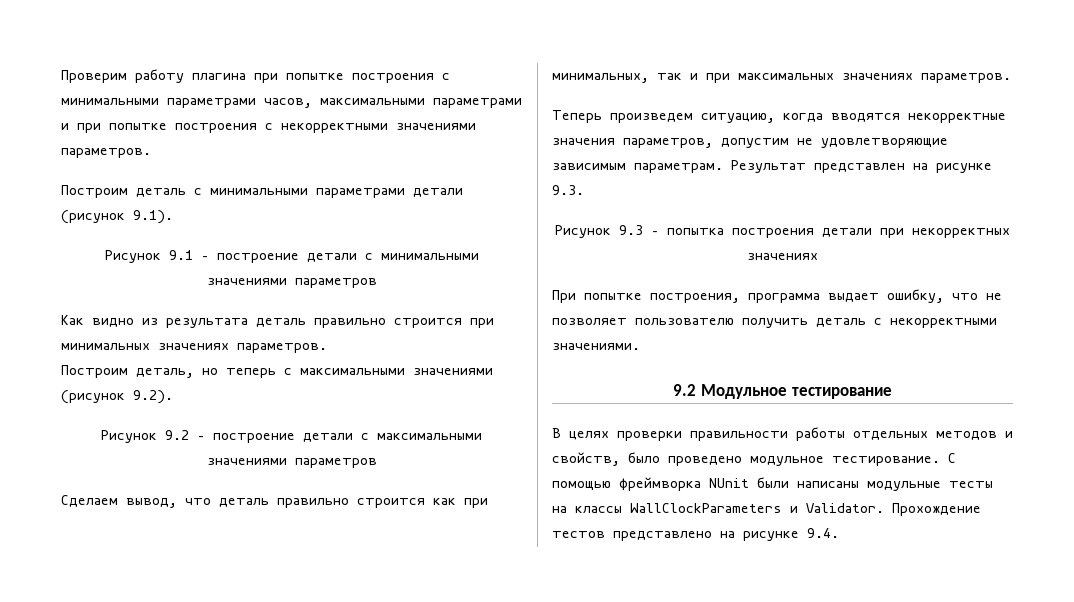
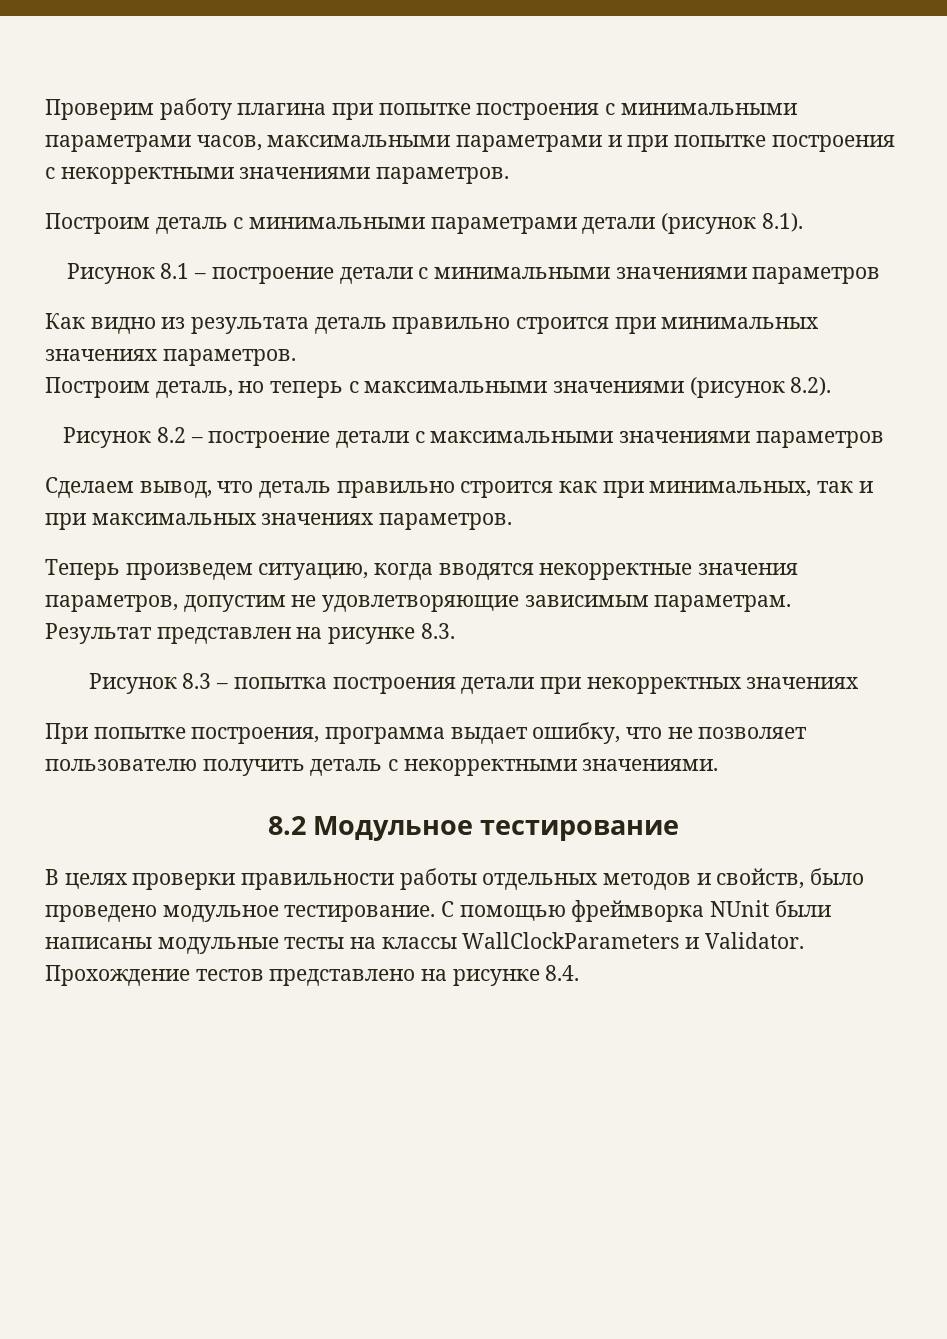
[133,210,173,224] [104,250,193,263] 9.1). // Рисунок 9.1 -> [761,213,803,232] [66,263,190,284] 8.1). // Рисунок 8.1
[133,390,173,404] [101,430,189,443] 9.2). // Рисунок 9.2 -> [790,377,832,396] [63,427,186,448] 8.2). // Рисунок 8.2
[552,185,584,195] [555,225,643,238] 9.3. // Рисунок 9.3 -> [420,623,455,639] [88,673,212,694] 8.3. // Рисунок 8.3
[673,384,697,396] 9.2 -> [267,816,306,835] 8.2
[807,528,839,538] 9.4. -> [545,965,580,981] 8.4.

